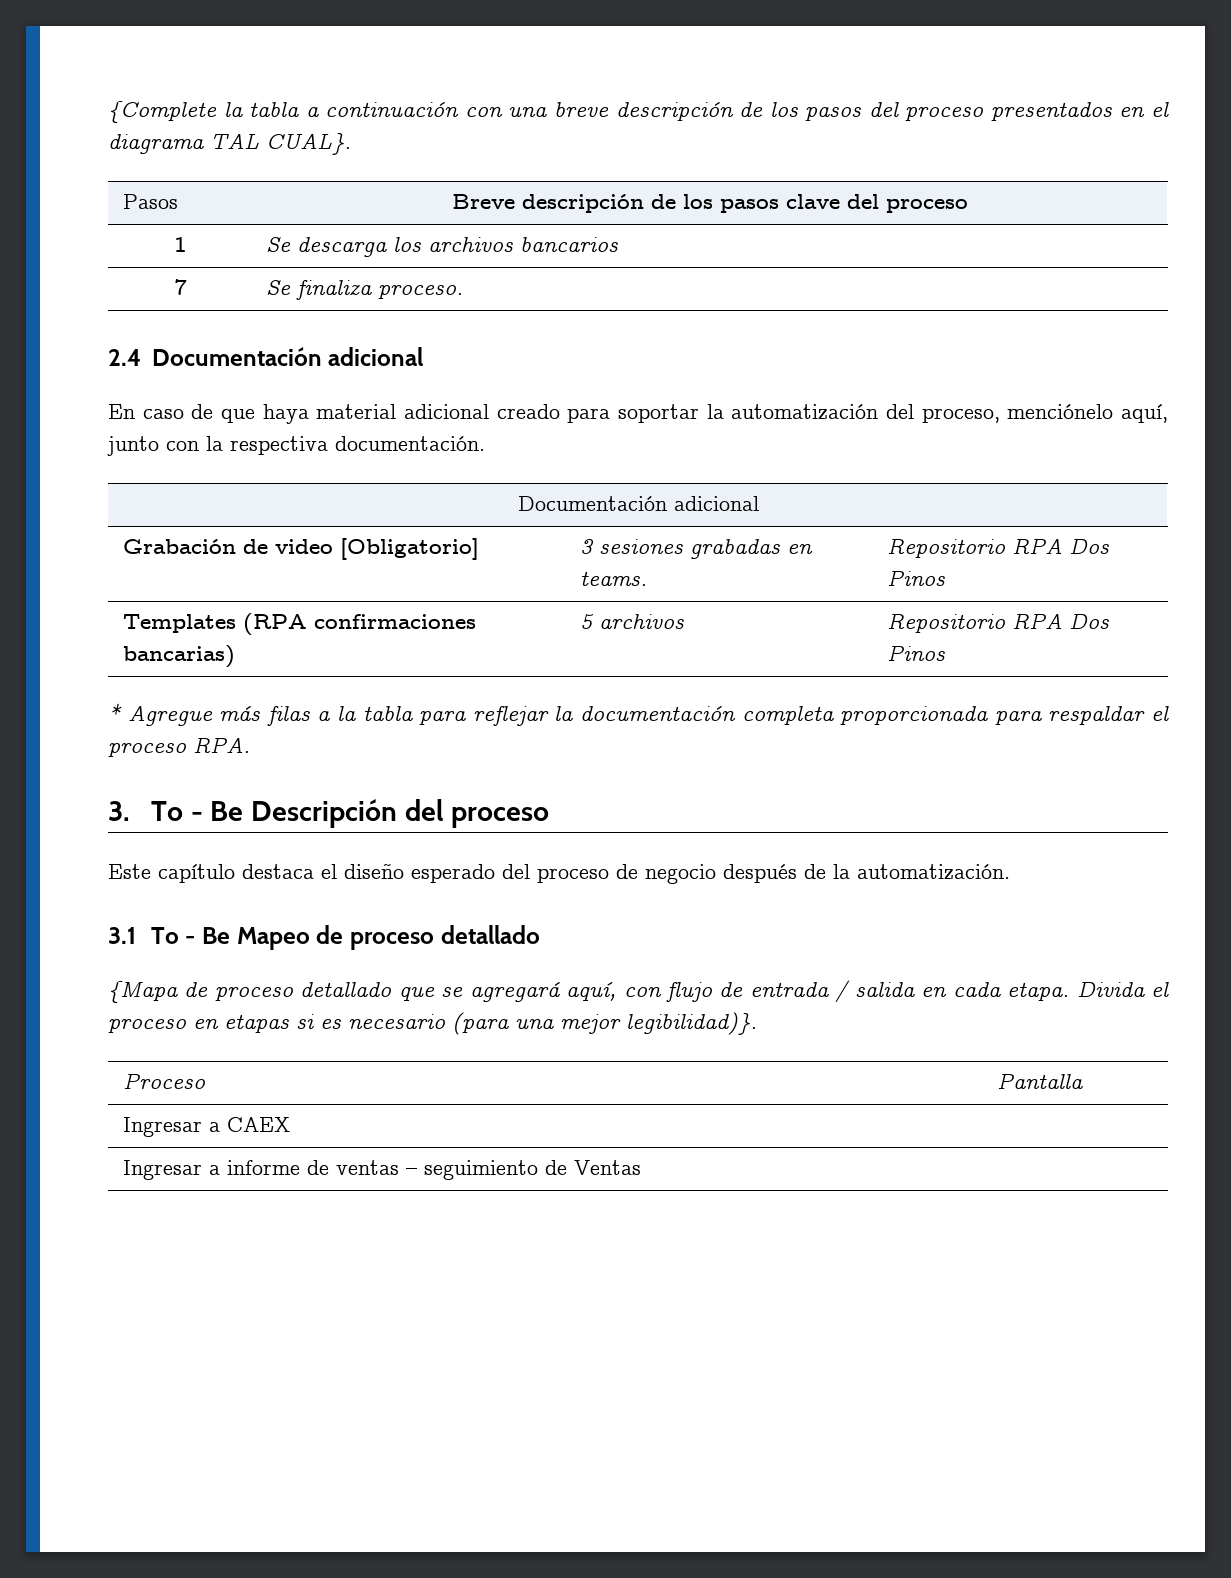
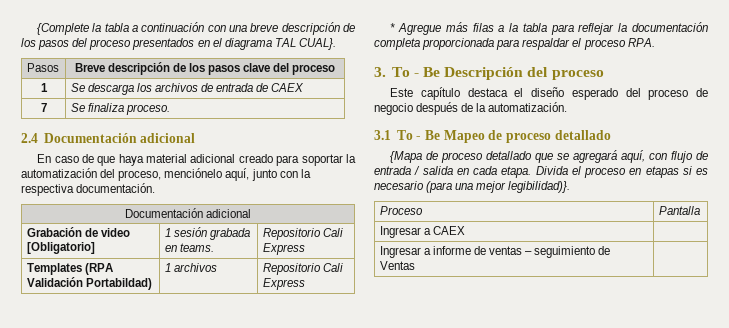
[520,237,619,252] bancarios -> [201,83,305,92] de entrada de CAEX
[580,539,781,559] 3 sesiones grabadas -> [164,227,250,240] 1 sesión grabada
[1012,538,1110,554] [887,570,946,586] RPA Dos Pinos -> [322,228,343,237] [262,243,305,255] Cali Express
[314,614,477,629] [123,645,236,668] [580,614,595,629] confirmaciones bancarias) | 5 -> [26,277,152,290] [164,263,171,272] Validación Portabildad) | 1
[1012,613,1110,629] [887,645,946,661] RPA Dos Pinos -> [322,263,343,272] [262,278,305,290] Cali Express

